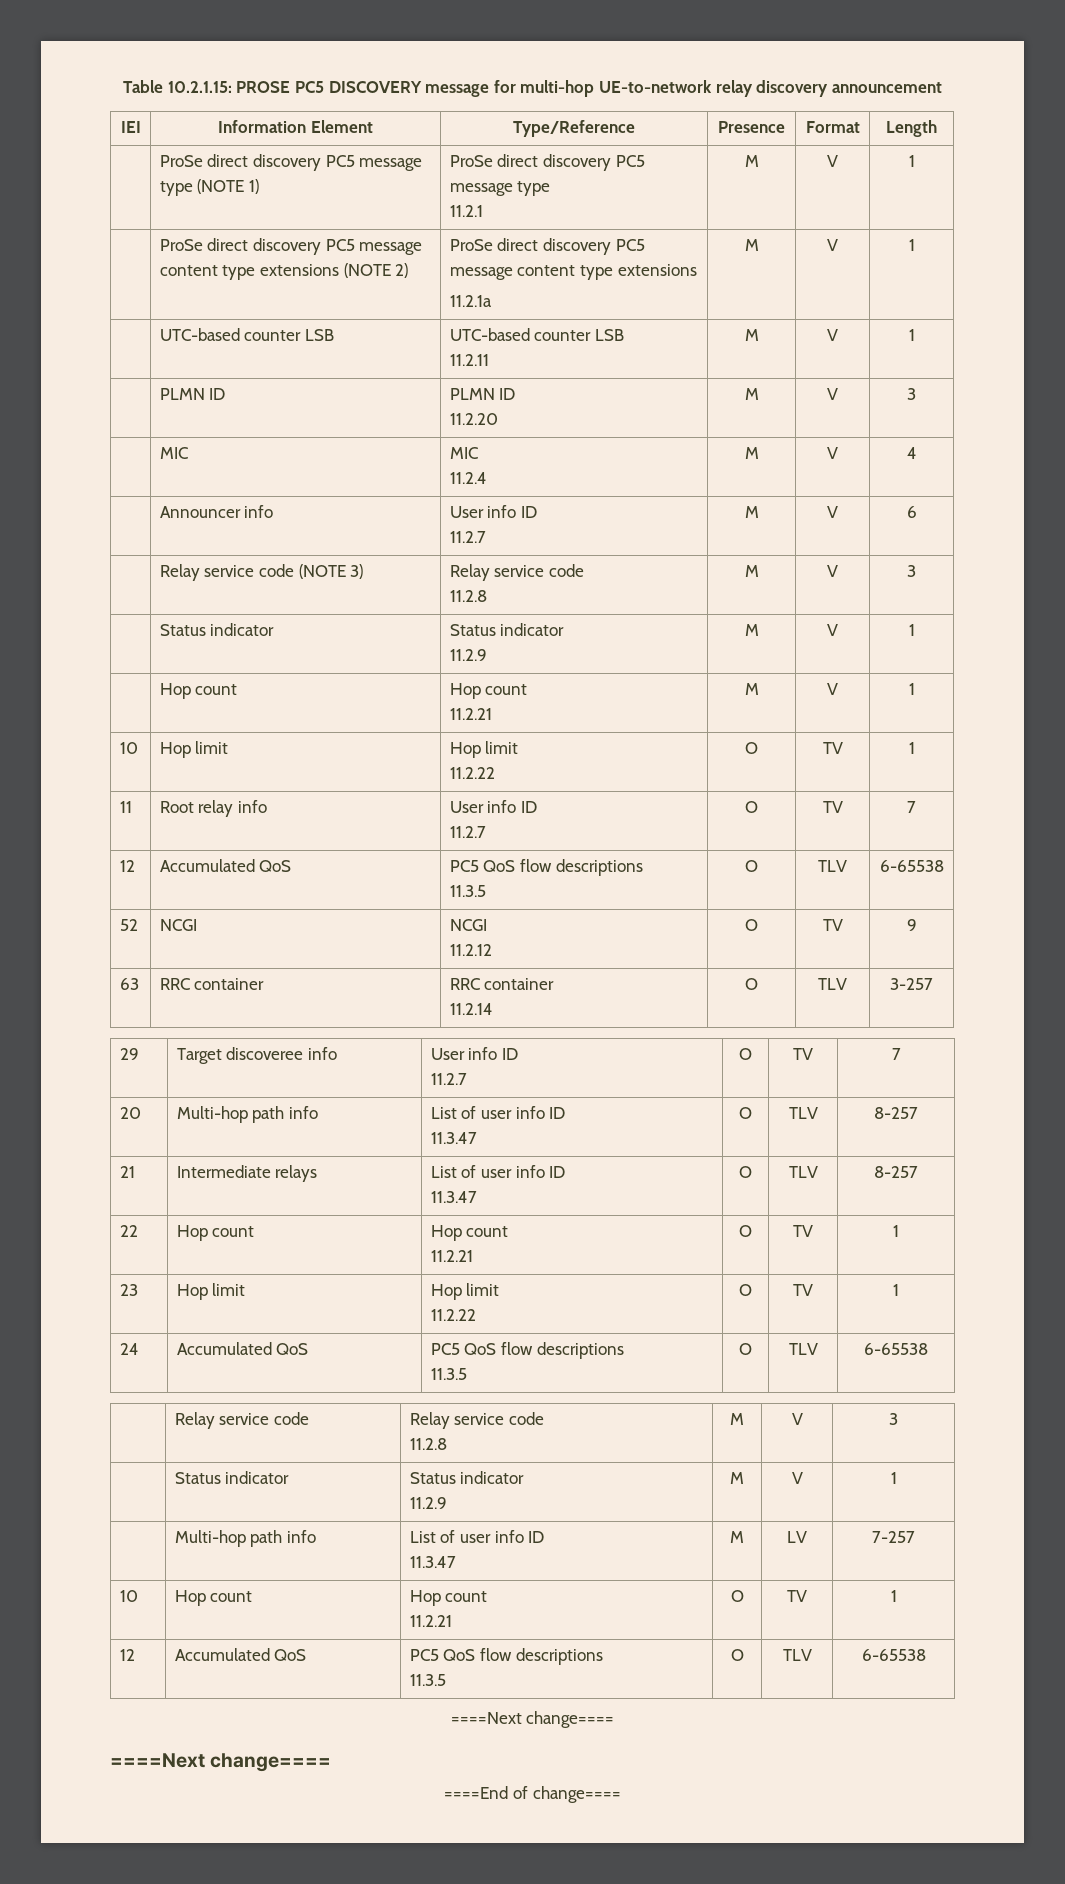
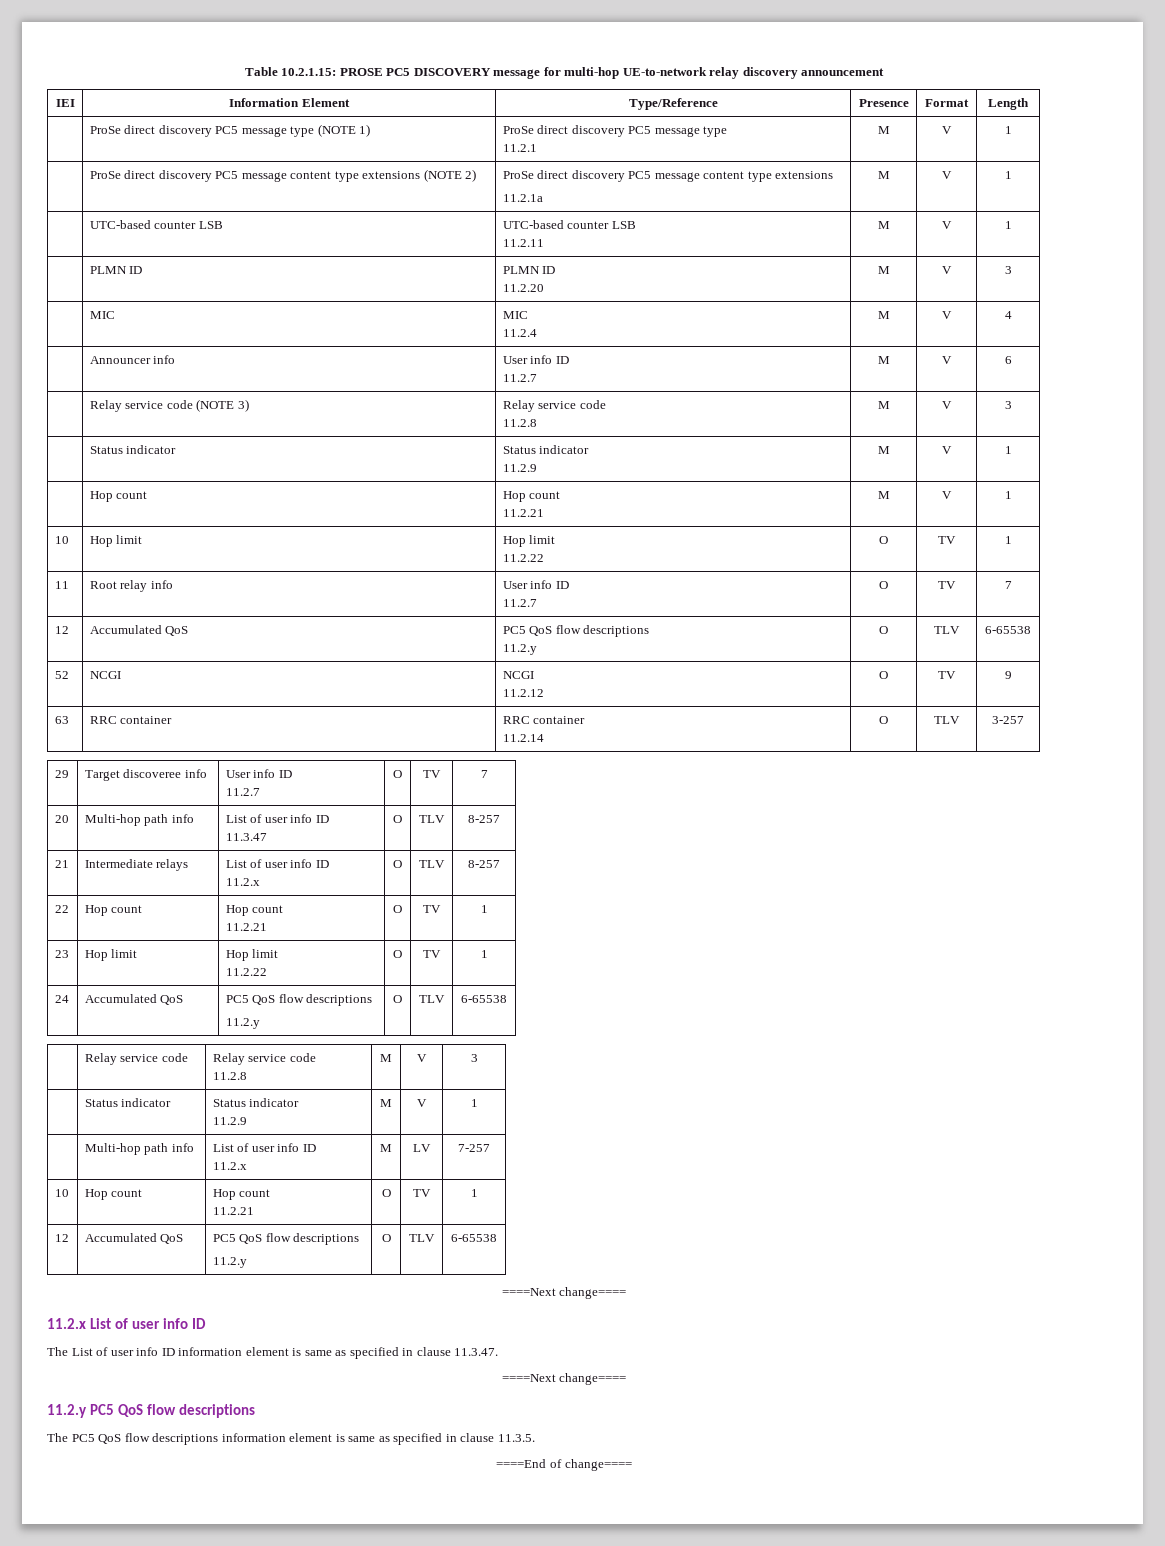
[449,885,486,897] 11.3.5 -> [502,644,537,655] 11.2.y
[430,1191,477,1203] 11.3.47 -> [225,878,260,886] 11.2.x
[430,1368,467,1380] 11.3.5 -> [225,1018,260,1029] 11.2.y
[409,1556,456,1568] 11.3.47 -> [212,1162,247,1170] 11.2.x
[409,1674,446,1686] 11.3.5 -> [212,1257,247,1268] 11.2.y
[110,1753,332,1772] ====Next change==== -> [47,1318,207,1329] [47,1347,499,1359] [501,1373,627,1385] [47,1404,256,1418] [47,1433,535,1445] 11.2.x List of user info ID // The List of user info ID information element is same as specified in clause 11.3.47. // ====Next change==== // 11.2.y PC5 QoS flow descriptions // The PC5 QoS flow descriptions information element is same as specified in clause 11.3.5.

